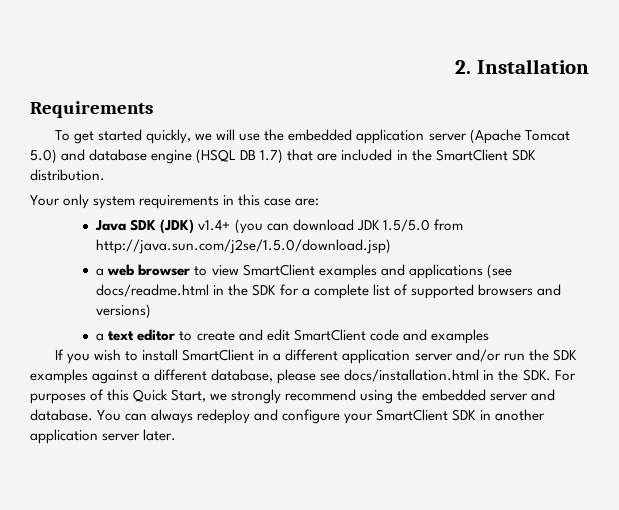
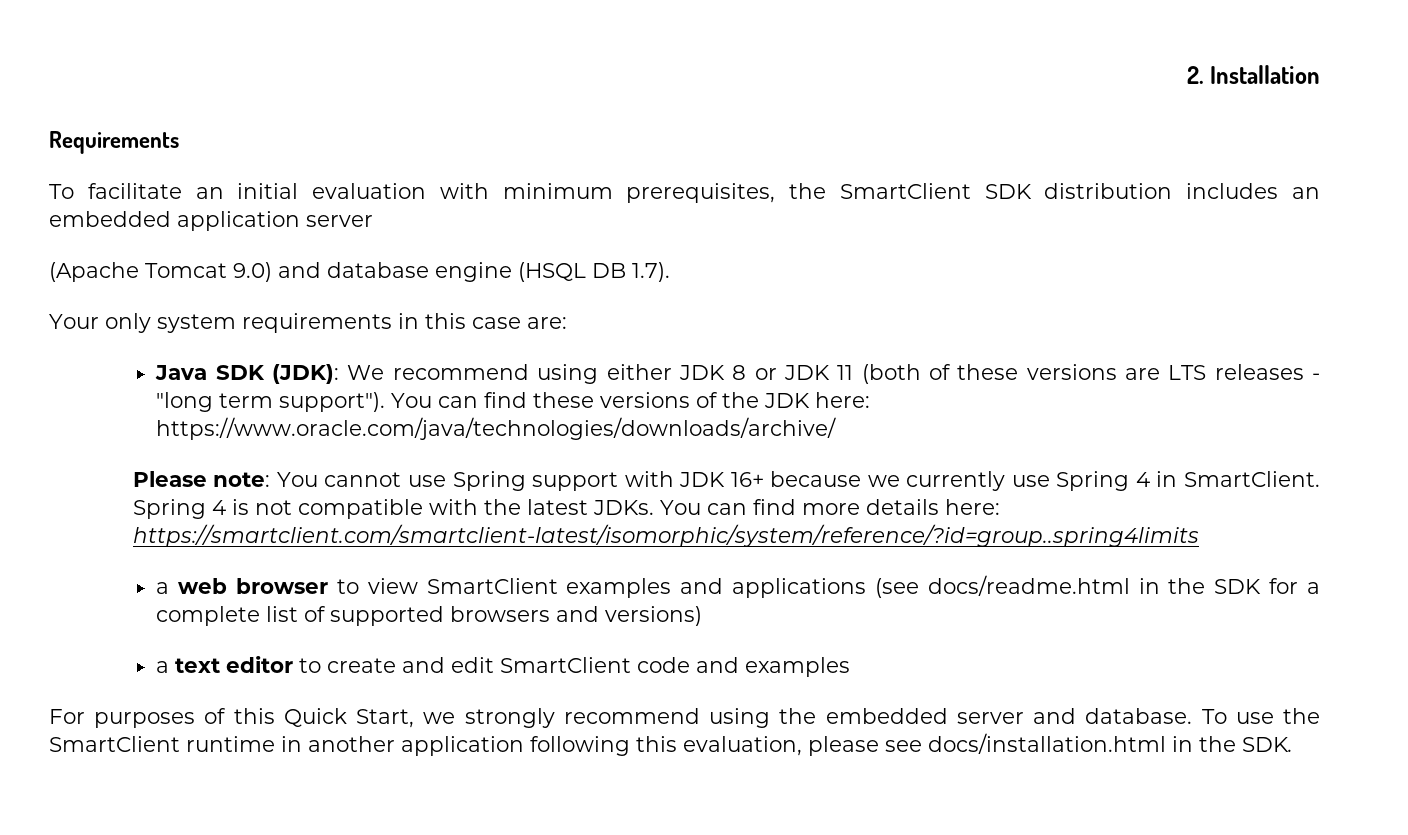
[74,129,285,144] get started quickly, we will use the -> [87,183,1320,203] facilitate an initial evaluation with minimum prerequisites, the SmartClient SDK distribution includes an
(467, 137) none -> (373, 221) //
[30,149,57,164] 5.0) -> [233,262,272,282] 9.0)
[260,149,536,164] [30,169,105,181] 1.7) that are included in the SmartClient SDK distribution. -> [632,262,670,282] 1.7).
[160,219,463,234] [96,239,392,254] (JDK) v1.4+ (you can download JDK 1.5/5.0 from http://java.sun.com/j2se/1.5.0/download.jsp) -> [272,364,1321,384] [156,392,871,412] [156,417,837,440] [132,471,1320,491] [132,499,1000,519] [132,524,1199,547] (JDK): We recommend using either JDK 8 or JDK 11 (both of these versions are LTS releases - "long term support"). You can find these versions of the JDK here: https://www.oracle.com/java/technologies/downloads/archive/ // Please note: You cannot use Spring support with JDK 16+ because we currently use Spring 4 in SmartClient. Spring 4 is not compatible with the latest JDKs. You can find more details here: https://smartclient.com/smartclient-latest/isomorphic/system/reference/?id=group..spring4limits
[55,349,577,364] [30,369,551,384] If you wish to install SmartClient in a different application server and/or run the SDK examples against a different database, please see docs/installation.html in the SDK. -> (851, 667) none
[97,409,545,424] [30,429,177,444] You can always redeploy and configure your SmartClient SDK in another application server later. -> [1201,708,1321,724] [49,733,1293,756] To use the SmartClient runtime in another application following this evaluation, please see docs/installation.html in the SDK.

